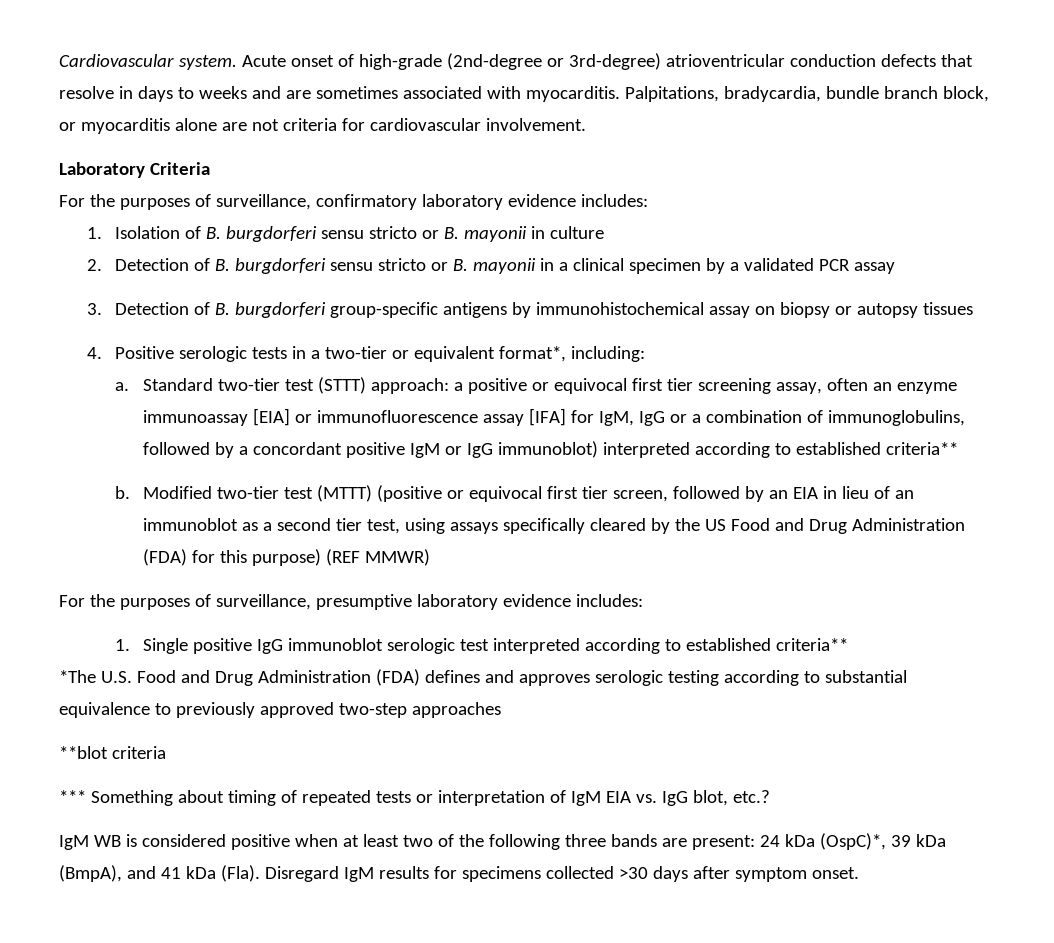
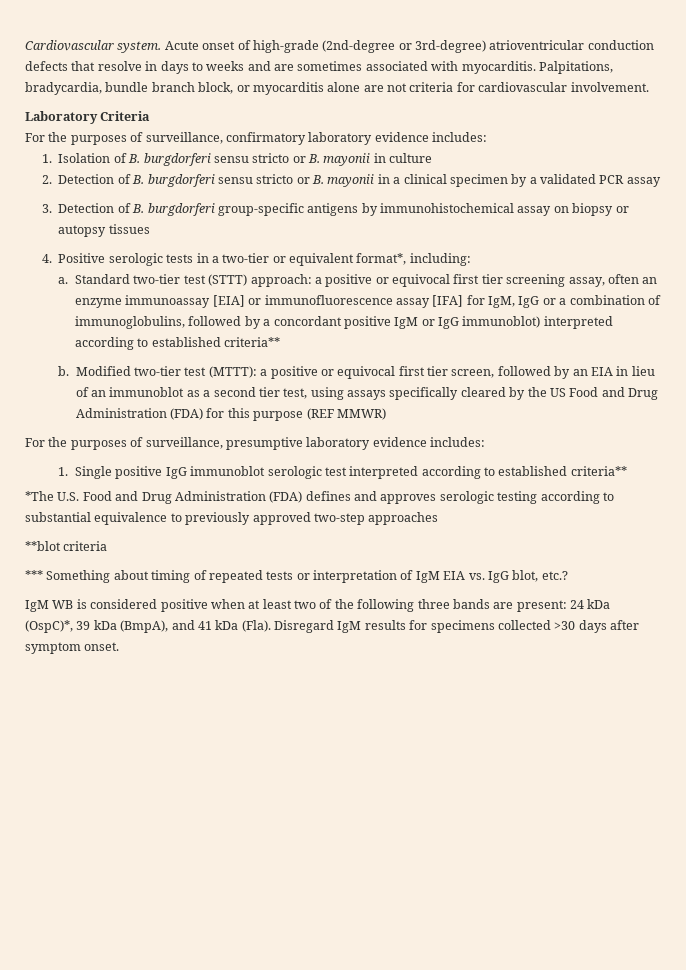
[316,485,442,502] (MTTT) (positive -> [208,366,318,379] (MTTT): a positive
[251,549,321,566] purpose) -> [253,411,304,421] purpose

